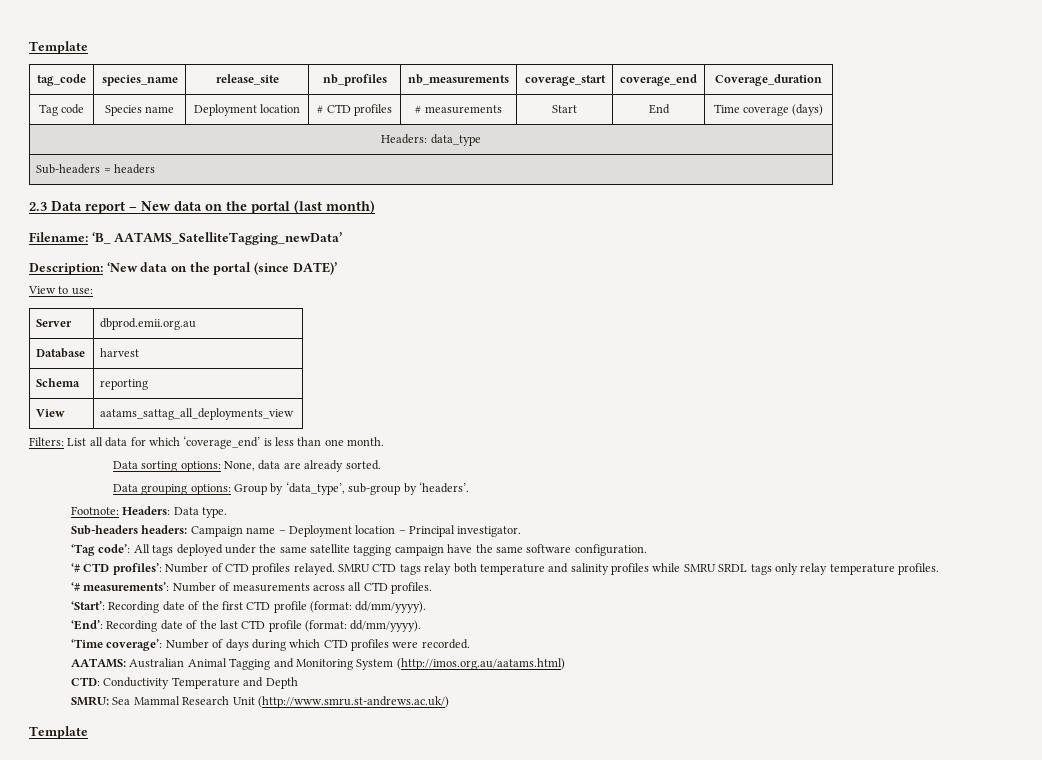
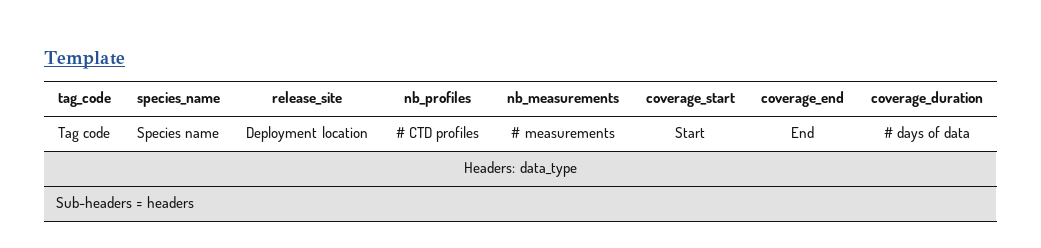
[715,74,822,86] Coverage_duration -> [871,91,983,107] coverage_duration
[713,104,824,116] Time coverage (days) -> [883,126,971,142] # days of data
[29,200,375,214] [29,232,343,245] [29,262,337,275] [28,286,93,295] [36,319,73,327] [100,318,197,330] [36,348,86,358] [100,348,140,357] [36,378,81,387] [100,379,149,390] [36,409,66,417] [100,408,295,420] [29,436,385,449] [112,460,381,472] [112,482,469,495] [70,506,228,518] [70,525,522,537] [70,544,647,556] [70,563,939,575] [70,582,432,594] [70,601,427,613] [70,620,422,632] [70,639,470,651] [70,658,565,670] [70,677,298,689] [70,696,449,708] [29,726,88,739] // 2.3 Data report – New data on the portal (last month) // Filename: ‘B_ AATAMS_SatelliteTagging_newData’ // Description: ‘New data on the portal (since DATE)’ // View to use: // Server | dbprod.emii.org.au // Database | harvest // Schema | reporting // View | aatams_sattag_all_deployments_view // Filters: List all data for which ‘coverage_end’ is less than one month. // Data sorting options: None, data are already sorted. // Data grouping options: Group by ‘data_type’, sub-group by ‘headers’. // Footnote: Headers: Data type. // Sub-headers headers: Campaign name – Deployment location – Principal investigator. // ‘Tag code’: All tags deployed under the same satellite tagging campaign have the same software configuration. // ‘# CTD profiles’: Number of CTD profiles relayed. SMRU CTD tags relay both temperature and salinity profiles while SMRU SRDL tags only relay temperature profiles. // ‘# measurements’: Number of measurements across all CTD profiles. // ‘Start’: Recording date of the first CTD profile (format: dd/mm/yyyy). // ‘End’: Recording date of the last CTD profile (format: dd/mm/yyyy). // ‘Time coverage’: Number of days during which CTD profiles were recorded. // AATAMS: Australian Animal Tagging and Monitoring System (http://imos.org.au/aatams.html) // CTD: Conductivity Temperature and Depth // SMRU: Sea Mammal Research Unit (http://www.smru.st-andrews.ac.uk/) // Template -> (194, 202) none

